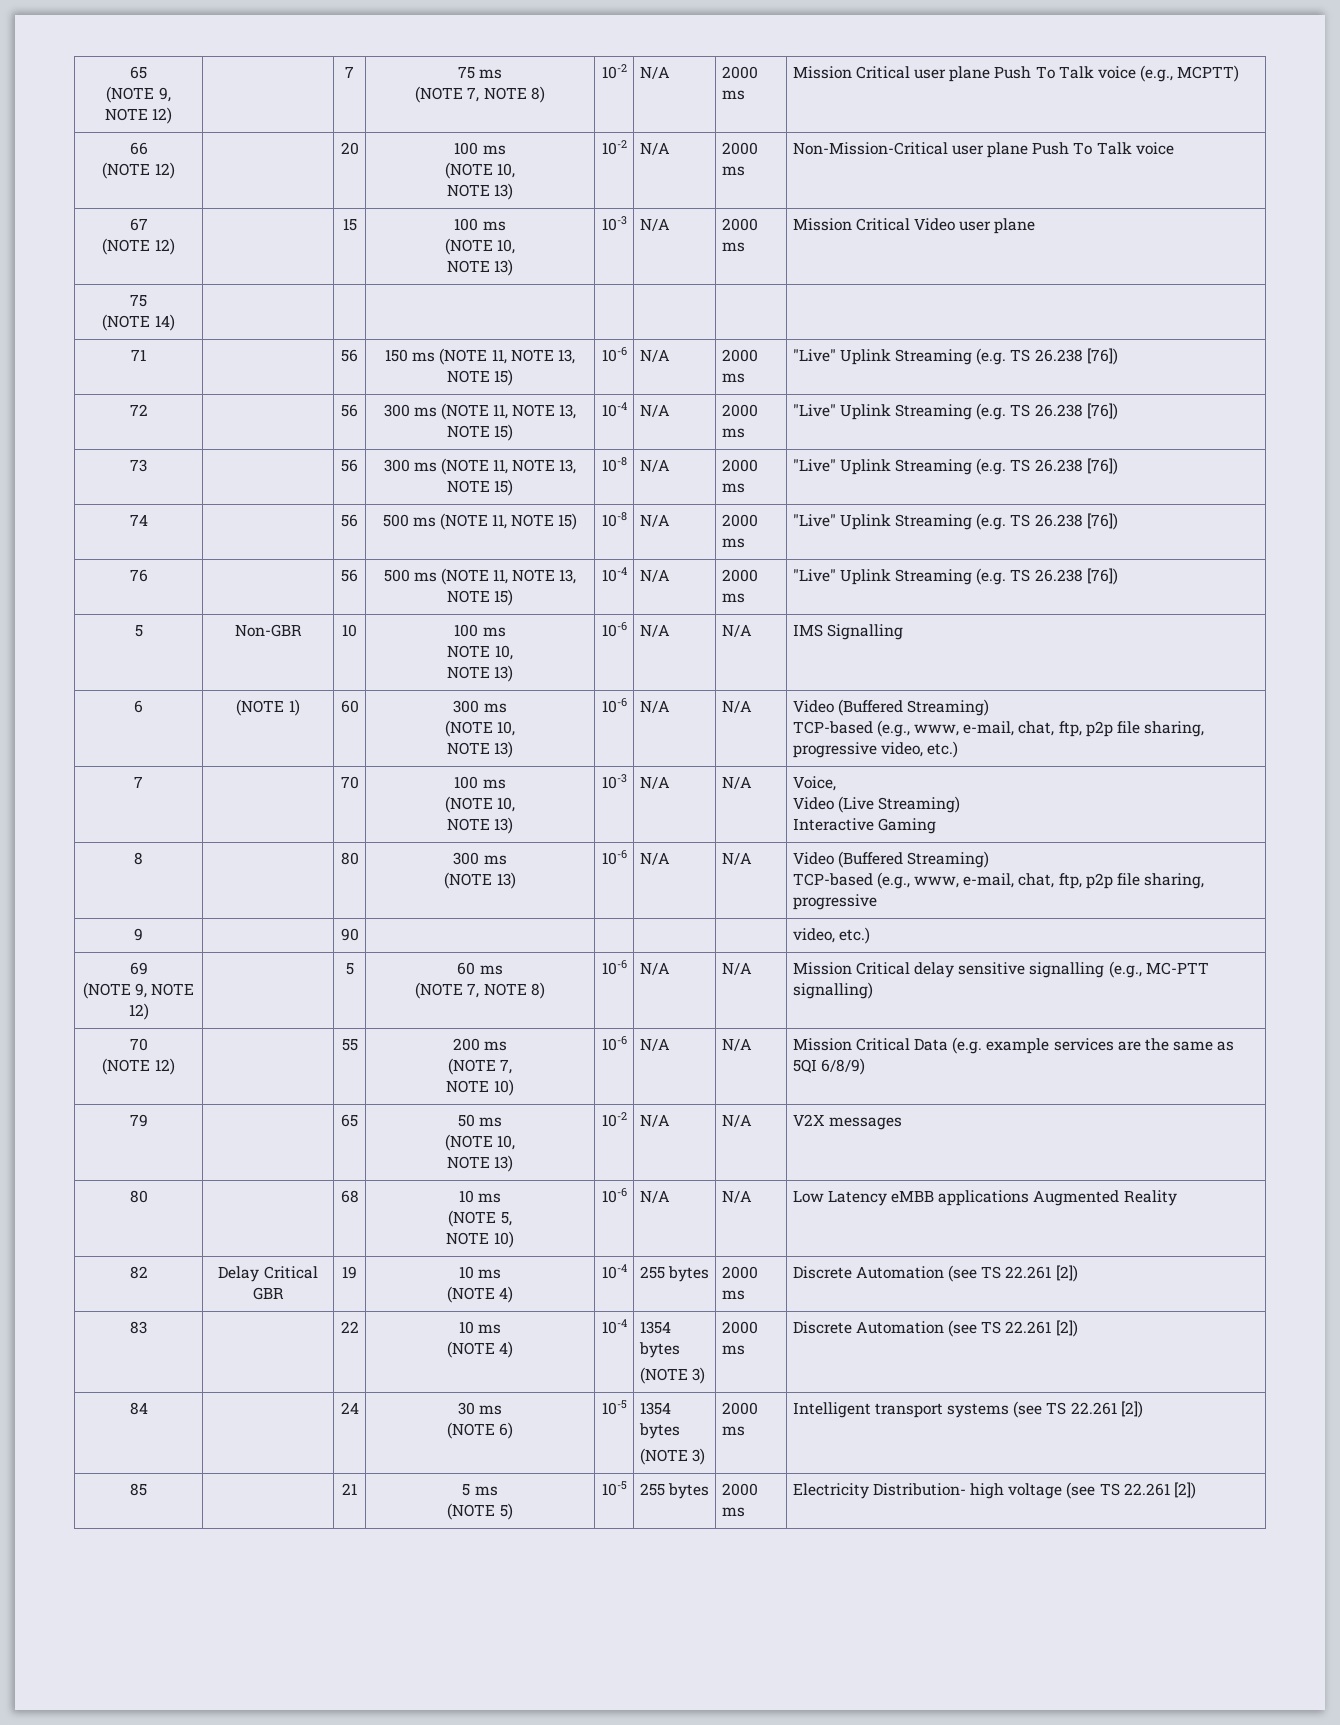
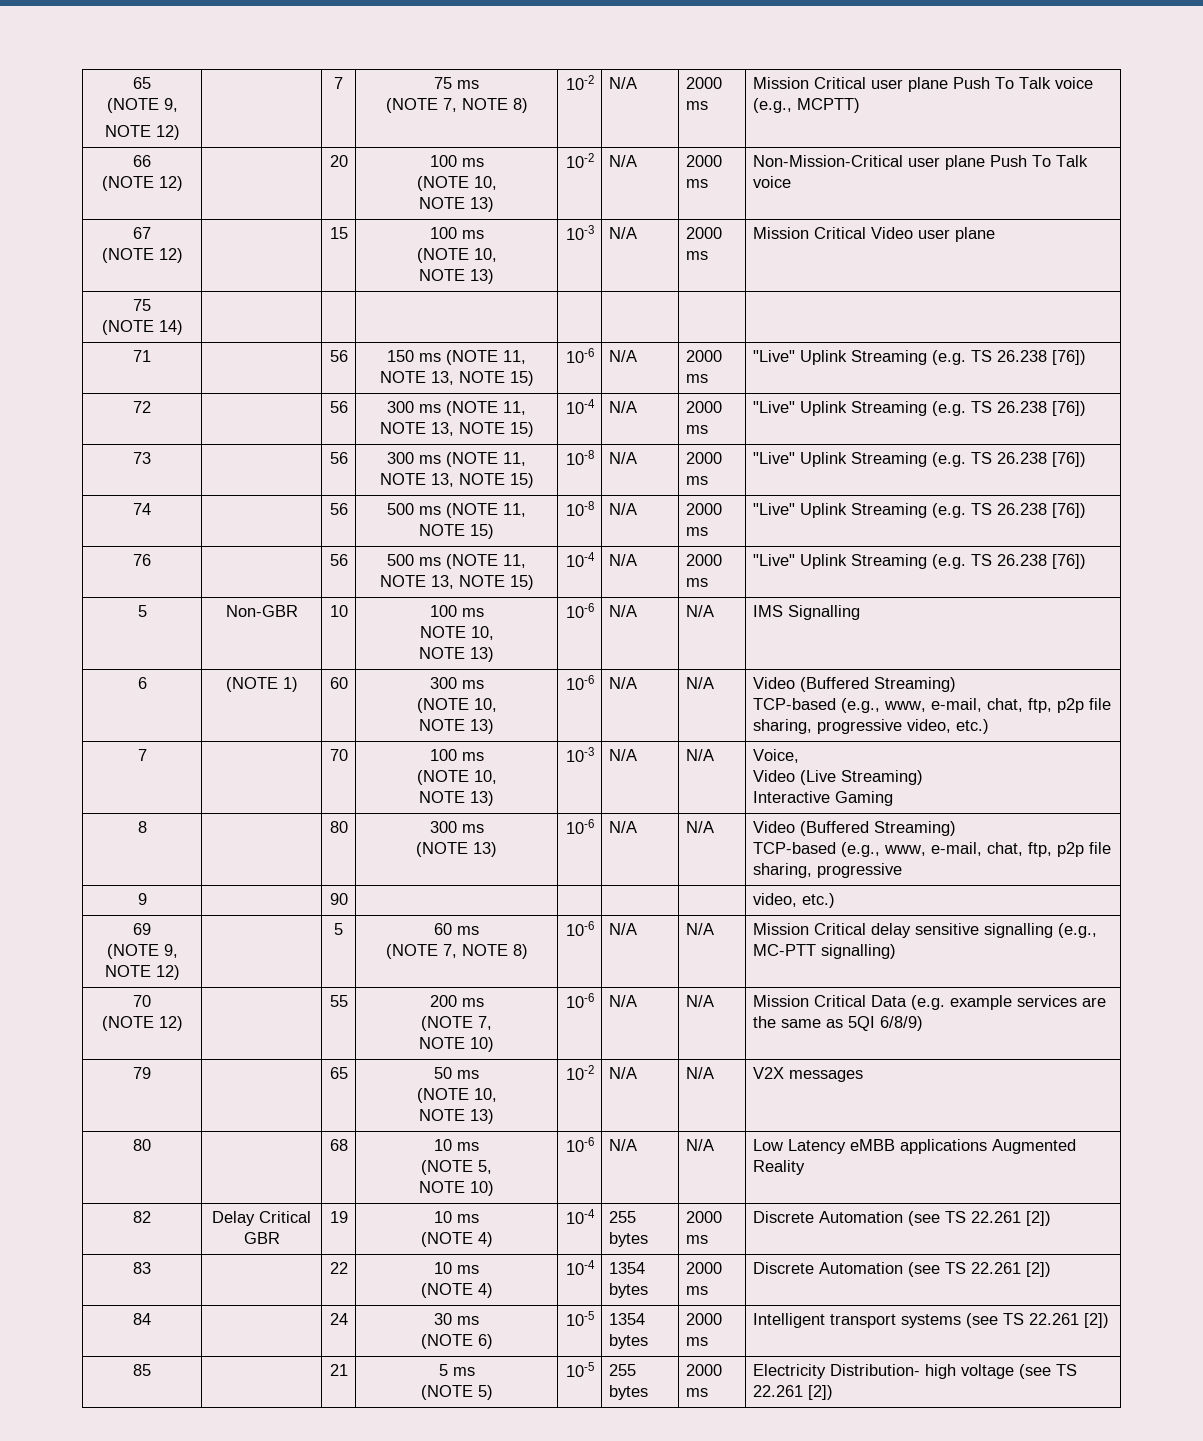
[639,1367,705,1384] // (NOTE 3) -> (648, 1290) none
[639,1448,705,1465] // (NOTE 3) -> (648, 1341) none

